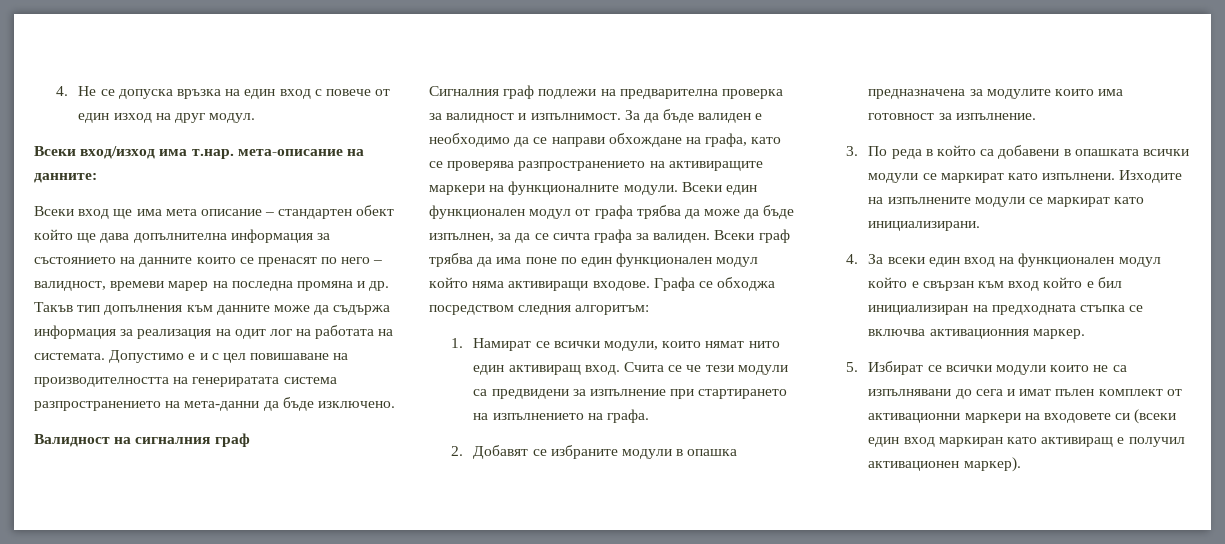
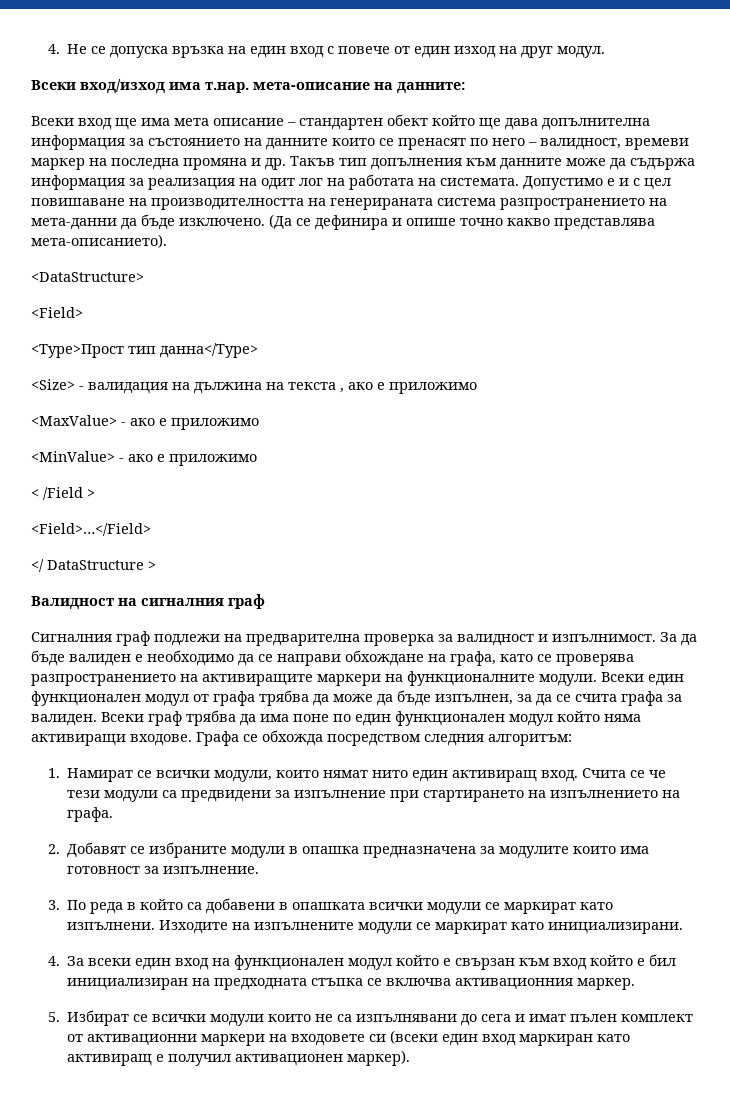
[168,281,209,291] марер -> [31,158,85,170] маркер
[192,377,280,387] генериратата -> [330,198,433,210] генерираната
(395, 404) none -> [269,214,655,230] [31,234,167,248] [31,272,144,282] [31,307,83,318] [31,343,258,358] [31,379,477,394] [31,415,259,430] [31,451,257,466] [31,487,95,500] [31,523,151,536] [31,559,156,572] (Да се дефинира и опише точно какво представлява мета-описанието). // <DataStructure> // <Field> // <Type>Прост тип данна</Type> // <Size> - валидация на дължина на текста , ако е приложимо // <MaxValue> - ако е приложимо // <MinValue> - ако е приложимо // < /Field > // <Field>…</Field> // </ DataStructure >
[552,233,590,240] сичта -> [575,694,617,702] счита
[717,277,776,291] обходжа -> [262,730,323,746] обхожда

